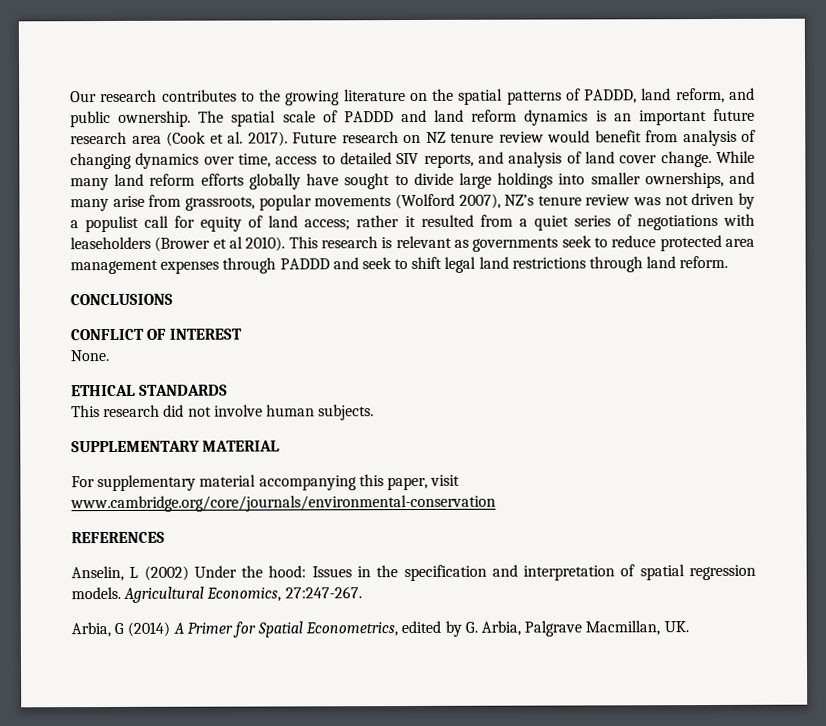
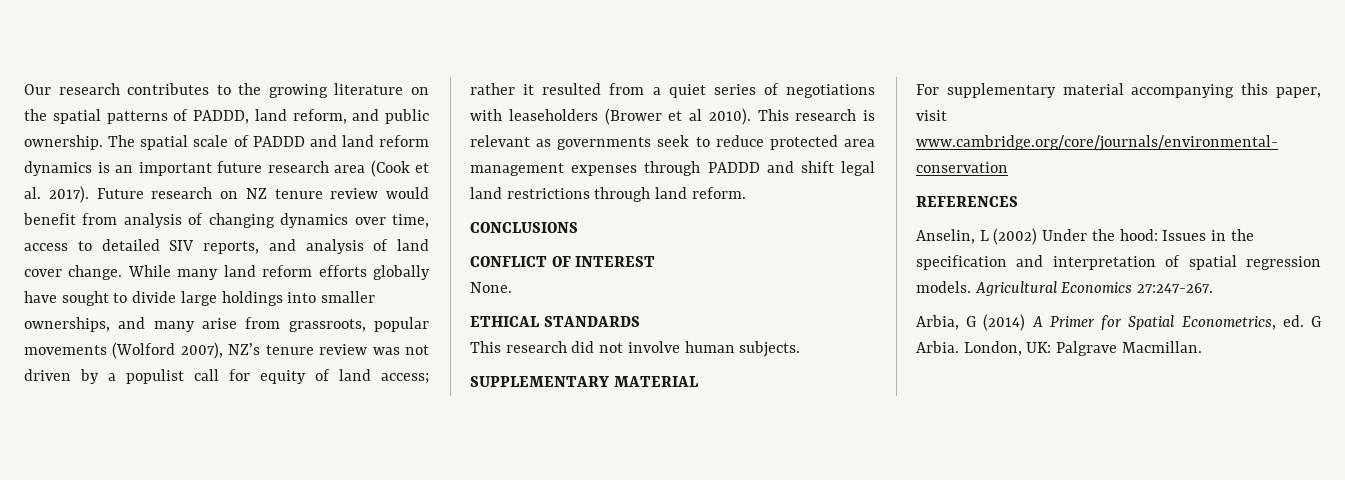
[361,257,409,270] seek to -> (794, 167) none
[206,587,282,602] Economics, -> [1061,282,1133,293] Economics
[401,620,689,637] edited by G. Arbia, Palgrave Macmillan, UK. -> [1282,315,1321,327] [916,341,1202,356] ed. G Arbia. London, UK: Palgrave Macmillan.

